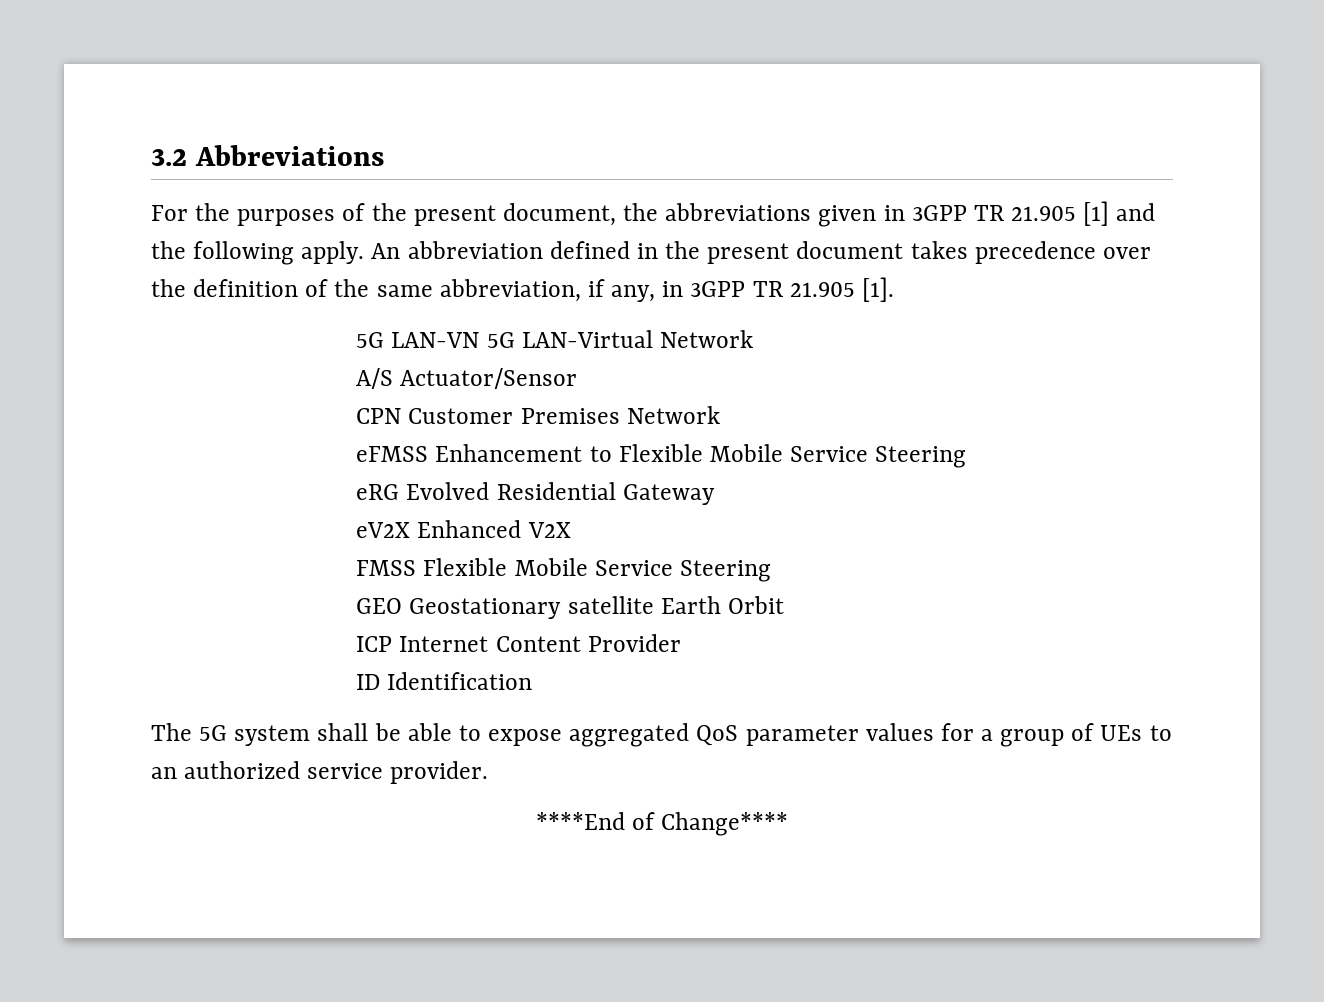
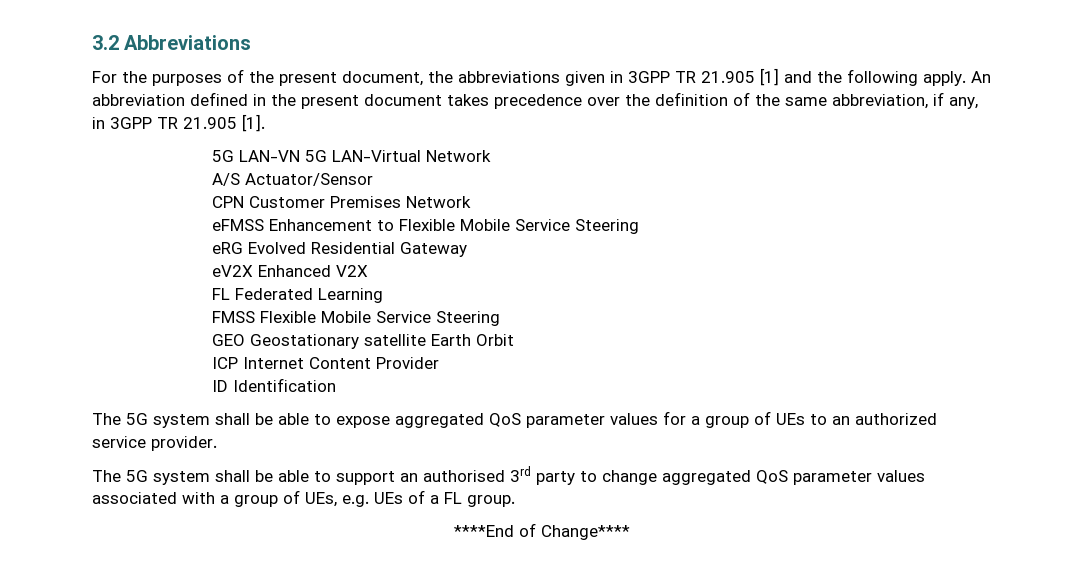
(571, 530) none -> [212,288,384,303] // FL Federated Learning
(489, 772) none -> [92,466,925,485] [92,490,515,507] // The 5G system shall be able to support an authorised 3rd party to change aggregated QoS parameter values associated with a group of UEs, e.g. UEs of a FL group.

